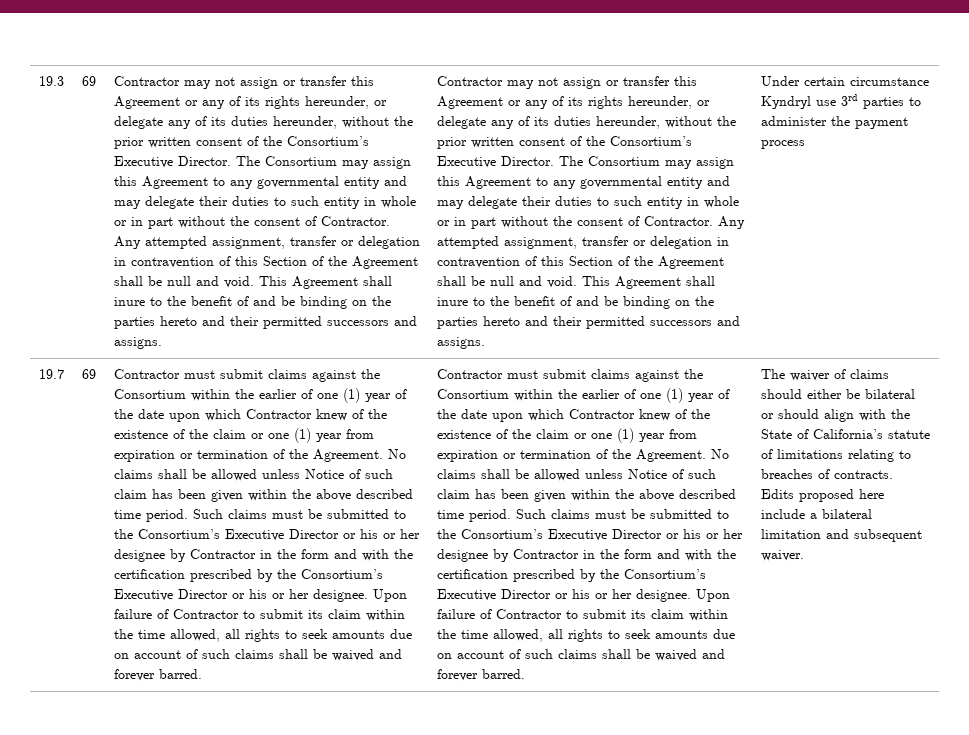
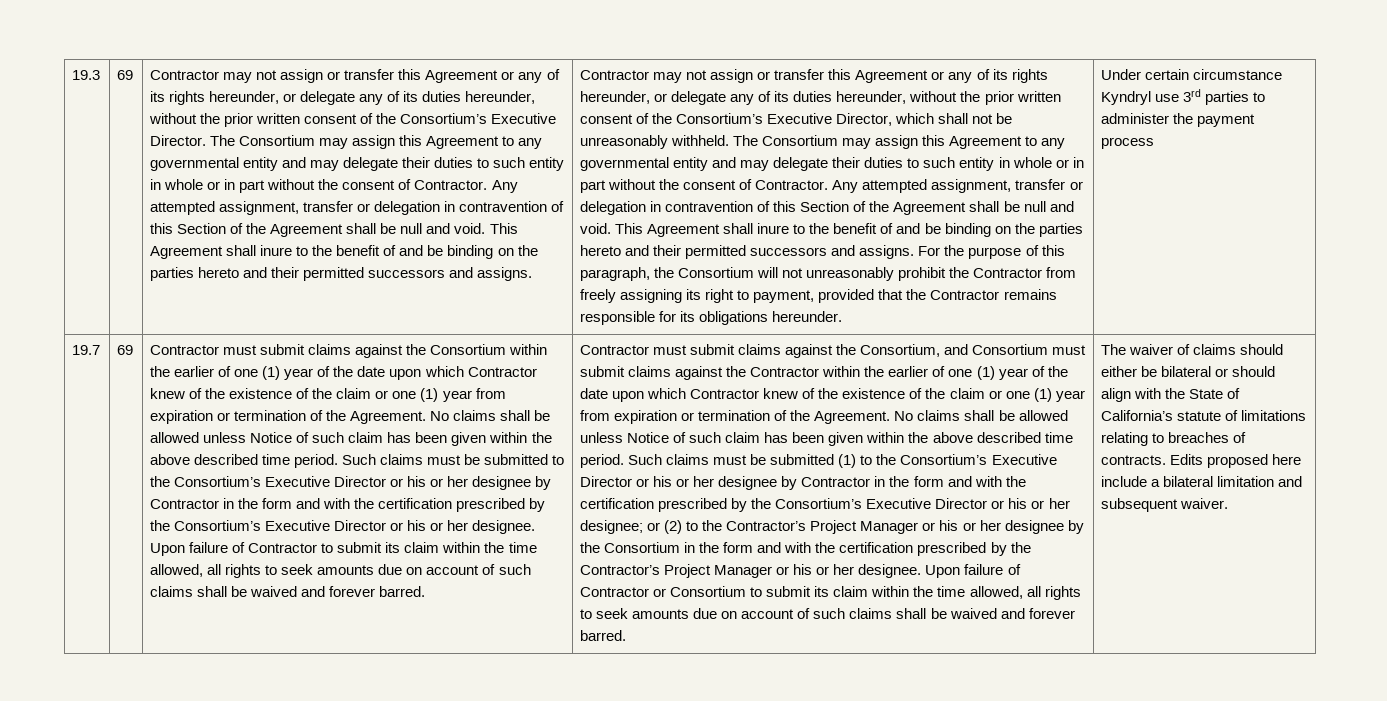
[500,156,554,166] Director. -> [836,113,1013,126] [580,135,730,149] Director, which shall not be unreasonably withheld.
(485, 343) none -> [918,245,1065,259] [580,267,1077,281] [580,289,1057,303] [580,311,843,325] For the purpose of this paragraph, the Consortium will not unreasonably prohibit the Contractor from freely assigning its right to payment, provided that the Contractor remains responsible for its obligations hereunder.
[436,389,509,399] Consortium -> [860,344,1087,357] [580,366,820,380] Consortium, and Consortium must submit claims against the Contractor
(712, 514) none -> [838,454,857,468] (1)
[635,589,730,602] [436,609,562,619] designee. Upon failure of Contractor -> [580,520,1084,534] [580,542,1031,556] [580,564,1021,578] [580,586,747,597] designee; or (2) to the Contractor’s Project Manager or his or her designee by the Consortium in the form and with the certification prescribed by the Contractor’s Project Manager or his or her designee. Upon failure of Contractor or Consortium

